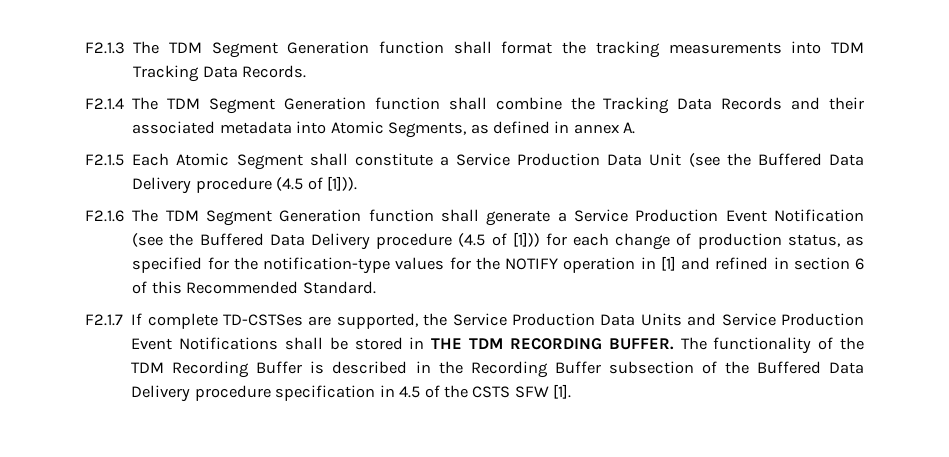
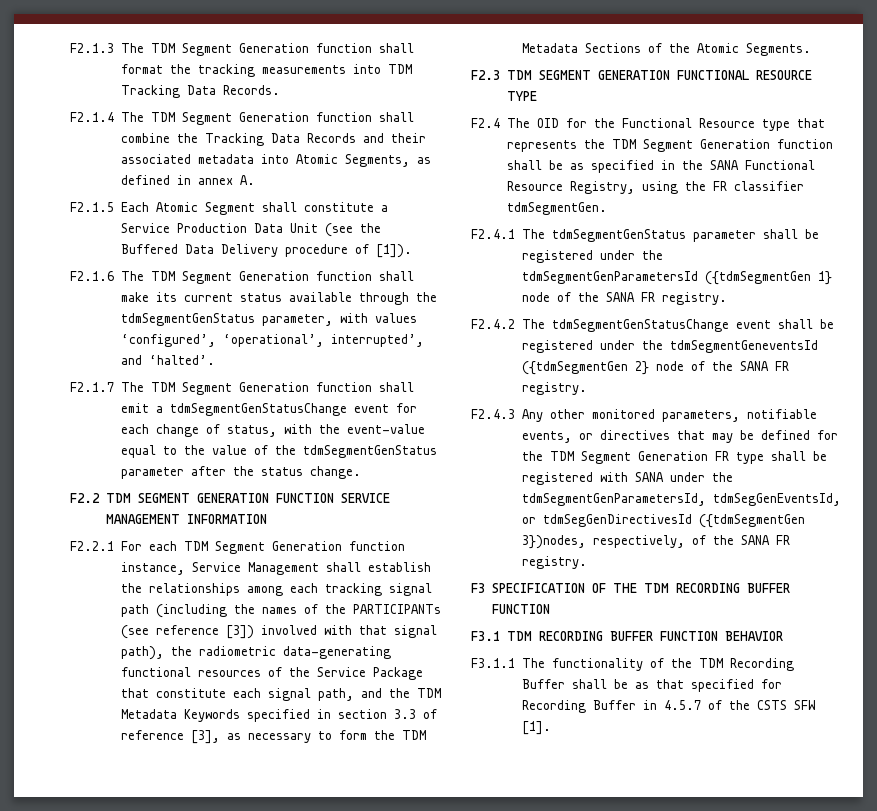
[276,176,358,191] (4.5 of [1])). -> [354,244,412,258] of [1]).
[486,209,864,226] [132,232,865,250] [132,256,864,274] [132,281,376,294] [85,313,865,329] [131,337,674,350] generate a Service Production Event Notification (see the Buffered Data Delivery procedure (4.5 of [1])) for each change of production status, as specified for the notification-type values for the NOTIFY operation in [1] and refined in section 6 of this Recommended Standard. // F2.1.7 If complete TD-CSTSes are supported, the Service Production Data Units and Service Production Event Notifications shall be stored in THE TDM RECORDING BUFFER. -> [120,292,437,305] [120,313,417,326] [120,334,424,347] [120,355,215,365] [70,382,414,395] [120,403,417,416] [120,424,425,437] [120,445,437,458] [120,466,361,479] [70,493,390,503] [105,514,267,524] [70,541,405,554] [120,562,431,575] [120,583,432,596] [120,604,441,618] [120,625,437,639] [120,646,391,660] [120,667,423,680] [120,688,441,701] [120,709,437,722] [120,730,426,744] [521,43,811,56] [471,70,812,80] [506,91,537,101] [471,118,825,131] [506,139,833,152] [506,160,815,173] [506,181,804,194] [506,202,607,215] [471,229,819,242] [521,250,663,263] [521,271,832,285] [521,292,727,305] [471,319,834,332] [521,340,818,353] [521,361,789,375] [521,382,587,395] [471,409,817,422] [521,430,838,443] [521,451,827,464] [521,472,733,485] [521,493,841,506] [521,514,805,528] [521,535,790,549] [521,556,587,569] [471,583,790,593] [491,604,550,614] [471,631,783,641] [471,658,515,668] make its current status available through the tdmSegmentGenStatus parameter, with values ‘configured’, ‘operational’, interrupted’, and ‘halted’. // F2.1.7 The TDM Segment Generation function shall emit a tdmSegmentGenStatusChange event for each change of status, with the event-value equal to the value of the tdmSegmentGenStatus parameter after the status change. // F2.2 TDM SEGMENT GENERATION FUNCTION SERVICE MANAGEMENT INFORMATION // F2.2.1 For each TDM Segment Generation function instance, Service Management shall establish the relationships among each tracking signal path (including the names of the PARTICIPANTs (see reference [3]) involved with that signal path), the radiometric data-generating functional resources of the Service Package that constitute each signal path, and the TDM Metadata Keywords specified in section 3.3 of reference [3], as necessary to form the TDM Metadata Sections of the Atomic Segments. // F2.3 TDM SEGMENT GENERATION FUNCTIONAL RESOURCE TYPE // F2.4 The OID for the Functional Resource type that represents the TDM Segment Generation function shall be as specified in the SANA Functional Resource Registry, using the FR classifier tdmSegmentGen. // F2.4.1 The tdmSegmentGenStatus parameter shall be registered under the tdmSegmentGenParametersId ({tdmSegmentGen 1} node of the SANA FR registry. // F2.4.2 The tdmSegmentGenStatusChange event shall be registered under the tdmSegmentGeneventsId ({tdmSegmentGen 2} node of the SANA FR registry. // F2.4.3 Any other monitored parameters, notifiable events, or directives that may be defined for the TDM Segment Generation FR type shall be registered with SANA under the tdmSegmentGenParametersId, tdmSegGenEventsId, or tdmSegGenDirectivesId ({tdmSegmentGen 3})nodes, respectively, of the SANA FR registry. // F3 SPECIFICATION OF THE TDM RECORDING BUFFER FUNCTION // F3.1 TDM RECORDING BUFFER FUNCTION BEHAVIOR // F3.1.1
[310,361,864,378] [131,385,421,402] is described in the Recording Buffer subsection of the Buffered Data Delivery procedure specification in 4.5 -> [571,679,782,692] [521,700,701,713] shall be as that specified for Recording Buffer in 4.5.7

